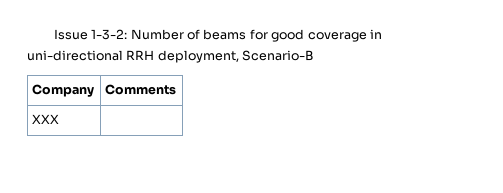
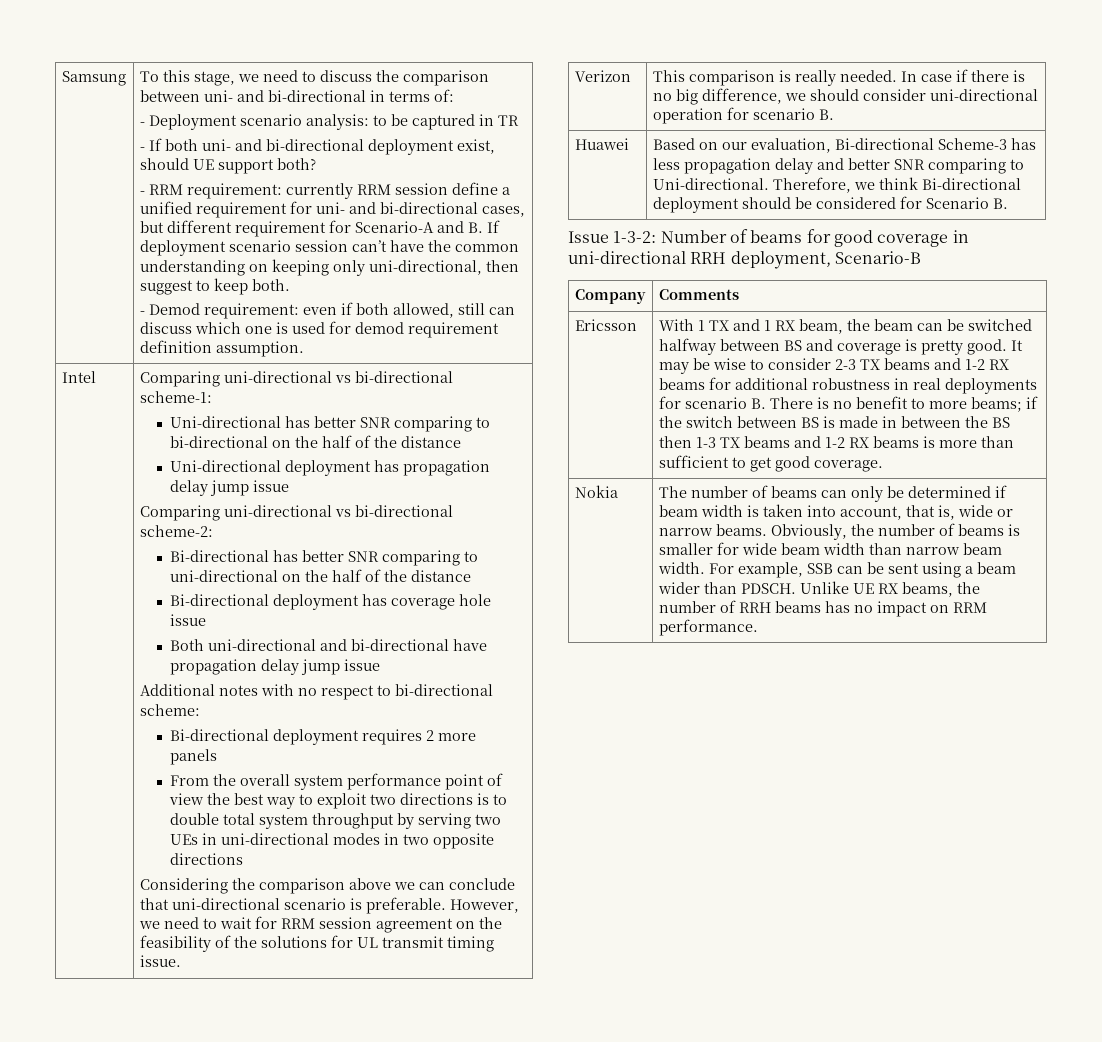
(53, 34) none -> [61,71,126,86] [139,70,489,86] [139,89,454,102] [139,114,519,130] [139,138,495,155] [139,158,316,174] [139,182,510,199] [139,201,525,218] [139,220,500,237] [139,240,519,256] [139,259,519,276] [139,278,290,295] [139,302,515,319] [139,321,499,338] [139,340,304,357] [61,371,96,383] [139,371,453,387] [139,391,212,403] [170,416,491,432] [170,435,462,448] [170,460,491,476] [170,480,290,496] [139,505,453,521] [139,525,213,537] [170,550,479,566] [170,569,472,582] [170,594,492,610] [170,614,207,626] [170,639,488,651] [170,659,381,675] [139,684,493,700] [139,704,200,716] [170,729,477,745] [170,749,218,765] [170,773,504,790] [169,793,508,809] [170,813,502,829] [170,833,495,849] [170,853,244,865] [139,878,515,894] [139,897,519,914] [138,916,502,933] [139,935,494,952] [139,955,181,967] [574,70,631,82] [652,69,1025,86] [652,88,1038,105] [652,107,834,124] [574,138,629,150] [652,138,1036,153] [652,158,1024,174] [652,177,1021,193] [652,196,1008,213] Samsung | To this stage, we need to discuss the comparison between uni- and bi-directional in terms of: // - Deployment scenario analysis: to be captured in TR // - If both uni- and bi-directional deployment exist, should UE support both? // - RRM requirement: currently RRM session define a unified requirement for uni- and bi-directional cases, but different requirement for Scenario-A and B. If deployment scenario session can’t have the common understanding on keeping only uni-directional, then suggest to keep both. // - Demod requirement: even if both allowed, still can discuss which one is used for demod requirement definition assumption. // Intel | Comparing uni-directional vs bi-directional scheme-1: // Uni-directional has better SNR comparing to bi-directional on the half of the distance // Uni-directional deployment has propagation delay jump issue // Comparing uni-directional vs bi-directional scheme-2: // Bi-directional has better SNR comparing to uni-directional on the half of the distance // Bi-directional deployment has coverage hole issue // Both uni-directional and bi-directional have propagation delay jump issue // Additional notes with no respect to bi-directional scheme: // Bi-directional deployment requires 2 more panels // From the overall system performance point of view the best way to exploit two directions is to double total system throughput by serving two UEs in uni-directional modes in two opposite directions // Considering the comparison above we can conclude that uni-directional scenario is preferable. However, we need to wait for RRM session agreement on the feasibility of the solutions for UL transmit timing issue. // Verizon | This comparison is really needed. In case if there is no big difference, we should consider uni-directional operation for scenario B. // Huawei | Based on our evaluation, Bi-directional Scheme-3 has less propagation delay and better SNR comparing to Uni-directional. Therefore, we think Bi-directional deployment should be considered for Scenario B. //
[32,114,60,124] XXX | -> [574,319,637,331] [658,319,1032,334] [658,338,1023,355] [658,358,1009,374] [658,377,1037,394] [658,396,1038,412] [658,416,1010,428] [658,436,1014,448] [658,455,883,472] [574,485,618,498] [658,485,1007,502] [658,504,1013,520] [658,523,1020,540] [658,542,1002,555] [657,562,1016,578] [657,581,980,597] [658,600,987,617] [658,619,758,636] Ericsson | With 1 TX and 1 RX beam, the beam can be switched halfway between BS and coverage is pretty good. It may be wise to consider 2-3 TX beams and 1-2 RX beams for additional robustness in real deployments for scenario B. There is no benefit to more beams; if the switch between BS is made in between the BS then 1-3 TX beams and 1-2 RX beams is more than sufficient to get good coverage. // Nokia | The number of beams can only be determined if beam width is taken into account, that is, wide or narrow beams. Obviously, the number of beams is smaller for wide beam width than narrow beam width. For example, SSB can be sent using a beam wider than PDSCH. Unlike UE RX beams, the number of RRH beams has no impact on RRM performance.

